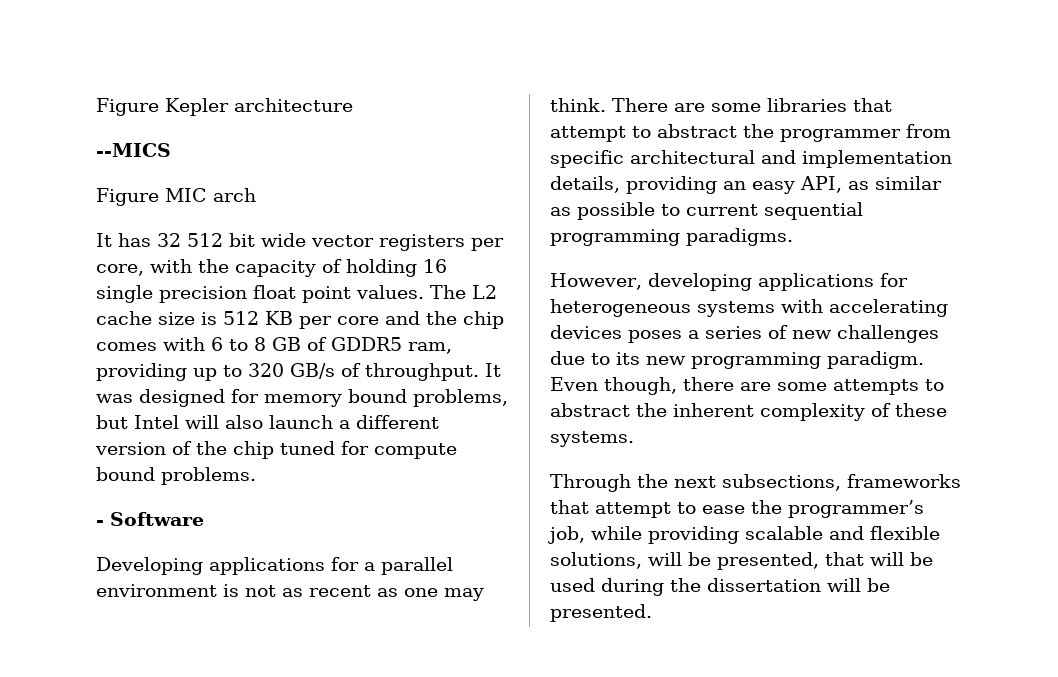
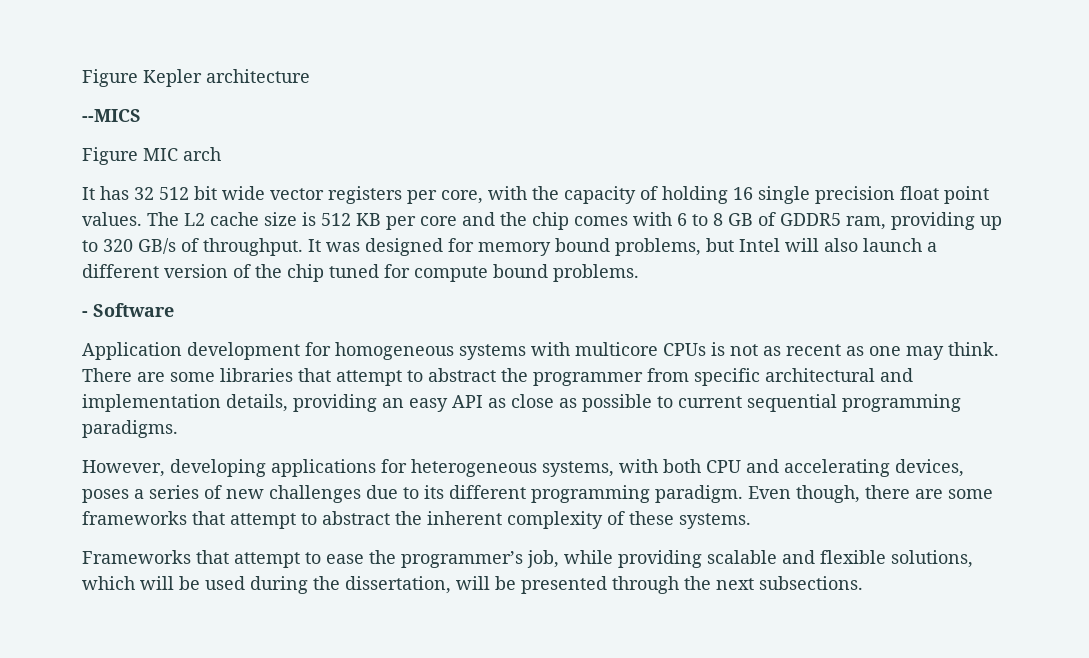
[96,557,453,575] [96,584,217,597] Developing applications for a parallel environment -> [82,342,706,360] Application development for homogeneous systems with multicore CPUs
[800,176,942,193] API, as similar -> [452,394,554,408] API as close
[697,299,948,317] [550,325,622,339] systems with accelerating devices -> [542,459,964,477] systems, with both CPU and accelerating devices,
[646,356,686,365] new -> [449,485,526,499] different
[833,379,919,395] attempts -> [82,511,296,529] frameworks that attempt
[550,474,961,492] Through the next subsections, frameworks -> [82,550,191,564] Frameworks
[648,552,864,570] will be presented, that -> [82,576,135,590] which
[707,578,890,592] [550,604,652,622] dissertation will be presented. -> [345,576,863,594] dissertation, will be presented through the next subsections.

